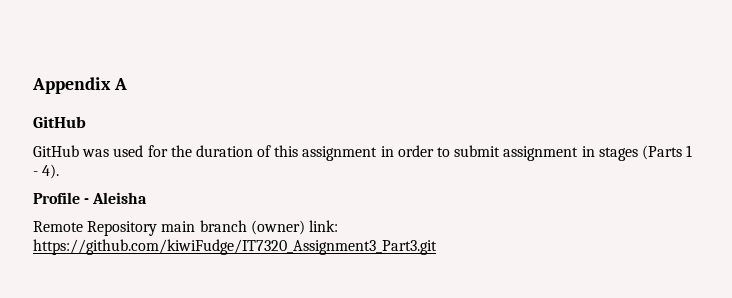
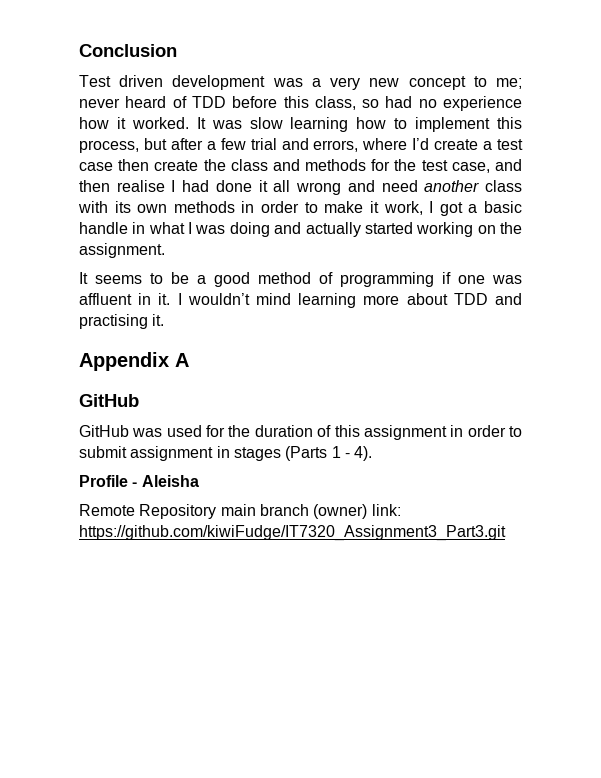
(32, 85) none -> [79,44,177,57] [79,75,522,90] [79,96,523,111] [79,117,522,132] [79,138,523,153] [79,159,522,173] [79,180,522,195] [78,201,523,216] [79,222,522,237] [79,243,165,258] [79,272,522,287] [79,293,522,308] [79,314,165,329] Conclusion // Test driven development was a very new concept to me; never heard of TDD before this class, so had no experience how it worked. It was slow learning how to implement this process, but after a few trial and errors, where I’d create a test case then create the class and methods for the test case, and then realise I had done it all wrong and need another class with its own methods in order to make it work, I got a basic handle in what I was doing and actually started working on the assignment. // It seems to be a good method of programming if one was affluent in it. I wouldn’t mind learning more about TDD and practising it. //

